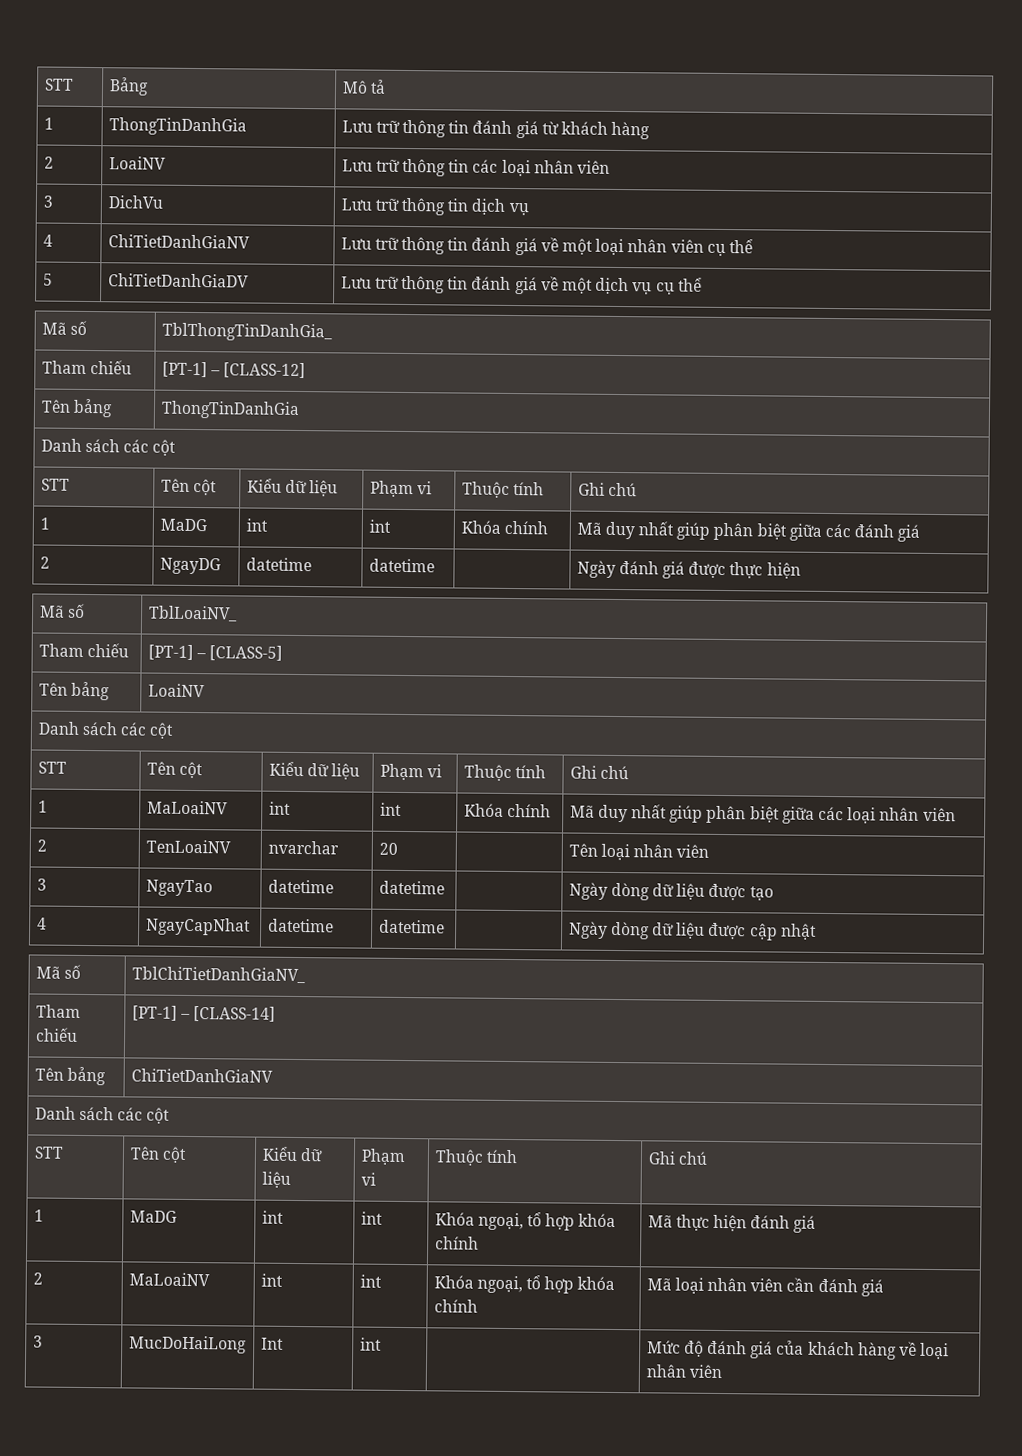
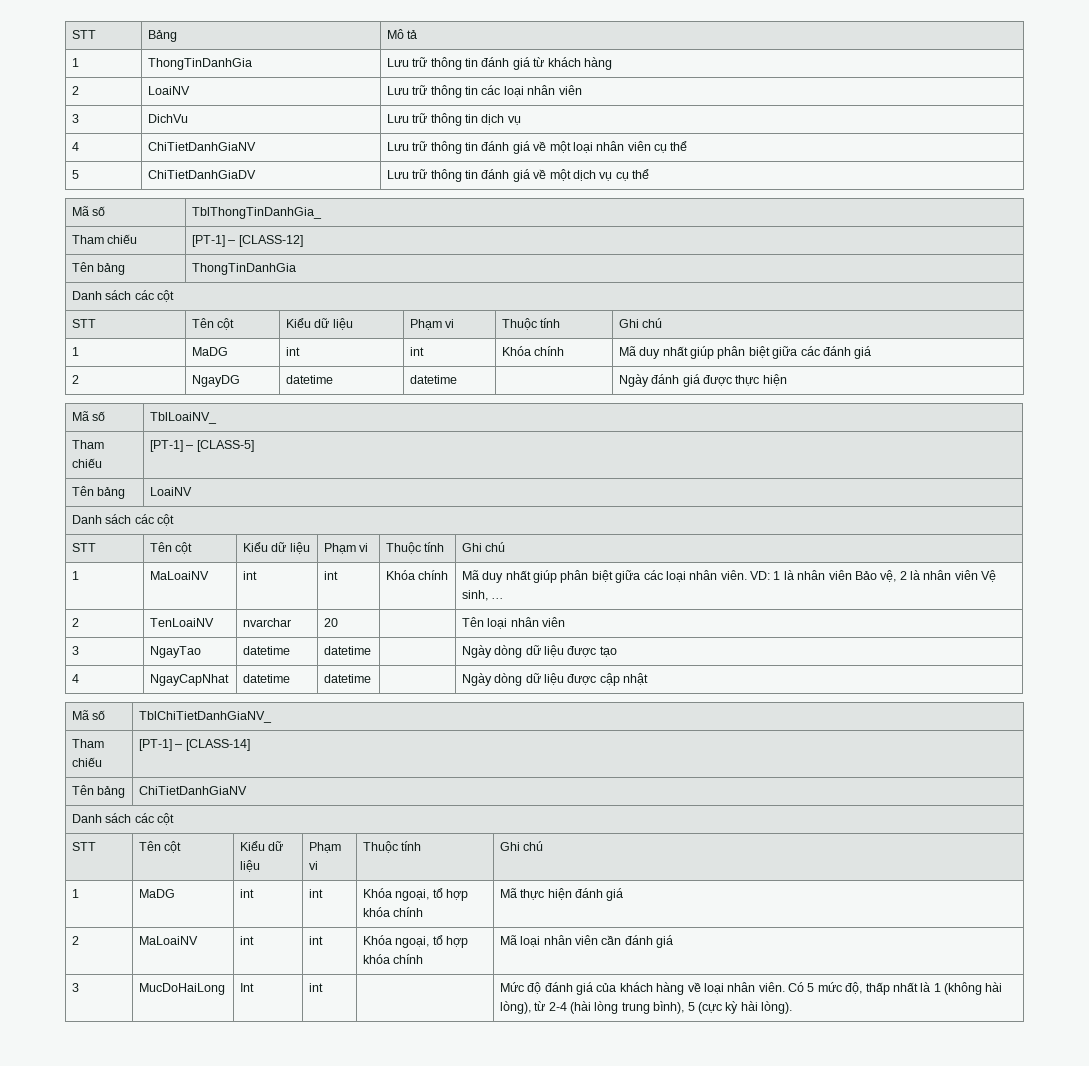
[922,807,956,822] viên -> [720,570,997,582] [461,590,505,601] viên. VD: 1 là nhân viên Bảo vệ, 2 là nhân viên Vệ sinh, …
[688,1364,723,1379] viên -> [758,982,1003,995] [499,1001,793,1014] viên. Có 5 mức độ, thấp nhất là 1 (không hài lòng), từ 2-4 (hài lòng trung bình), 5 (cực kỳ hài lòng).

